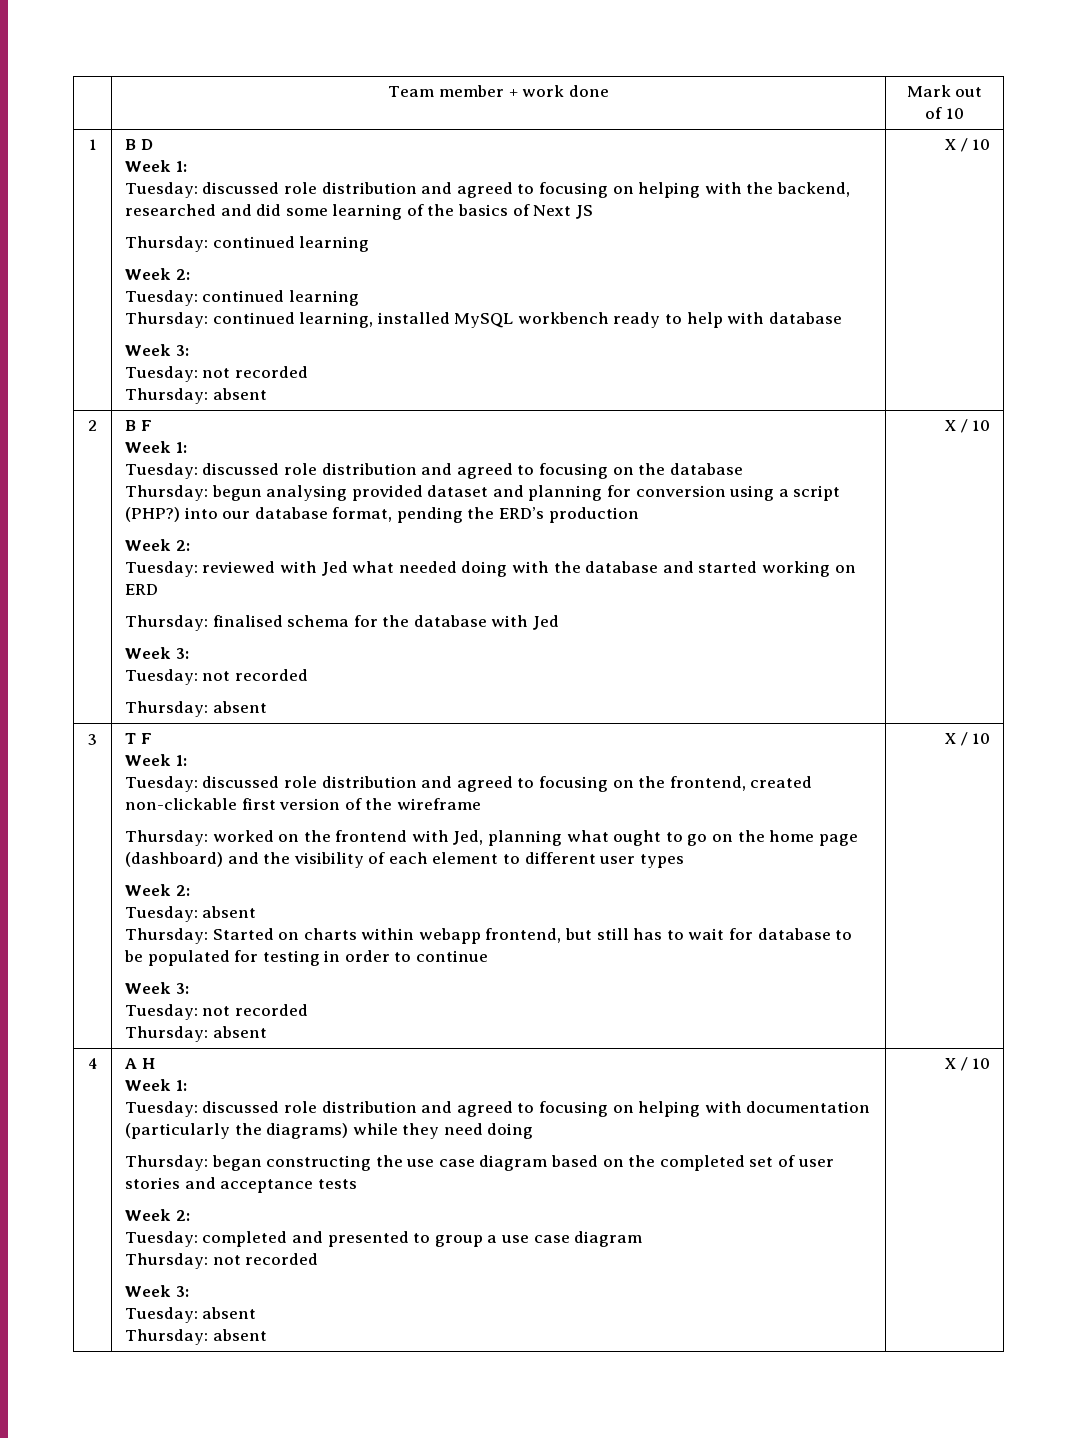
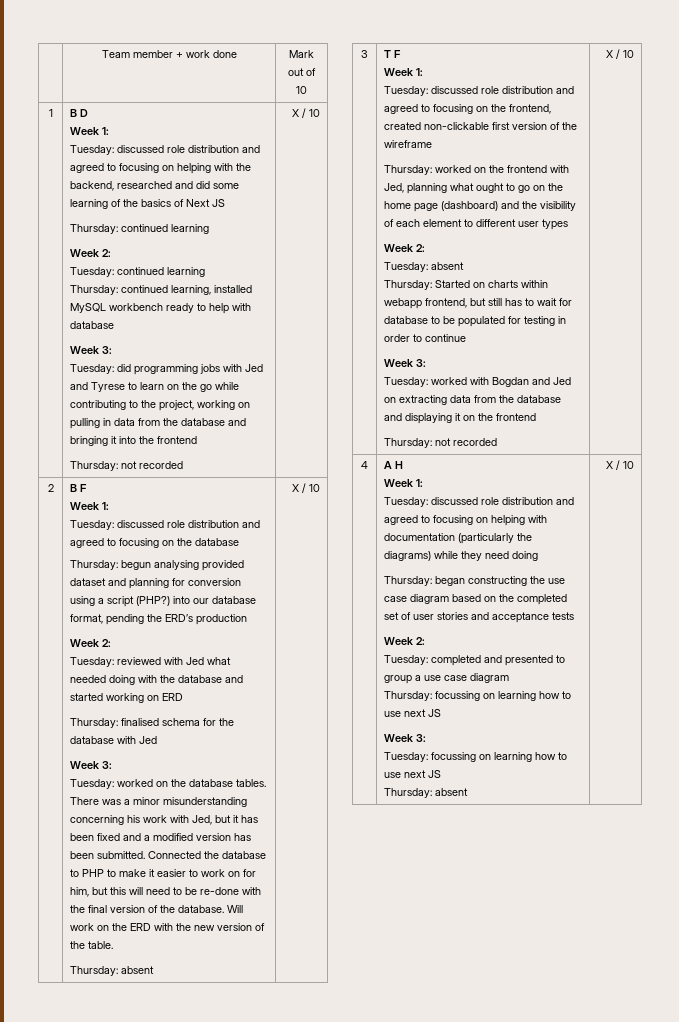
[202,366,309,378] [124,388,267,404] not recorded // Thursday: absent -> [117,364,264,375] [70,382,240,392] [70,400,251,411] [70,418,247,429] [70,436,198,446] [70,461,184,471] did programming jobs with Jed and Tyrese to learn on the go while contributing to the project, working on pulling in data from the database and bringing it into the frontend // Thursday: not recorded
[202,669,309,681] not recorded -> [117,779,267,787] [70,797,248,807] [70,815,259,825] [70,833,252,841] [70,851,267,859] [70,869,257,877] [70,887,262,897] [70,905,244,913] [70,923,266,931] [70,941,114,949] worked on the database tables. There was a minor misunderstanding concerning his work with Jed, but it has been fixed and a modified version has been submitted. Connected the database to PHP to make it easier to work on for him, but this will need to be re-done with the final version of the database. Will work on the ERD with the new version of the table.
[202,1004,309,1016] [124,1026,267,1042] not recorded // Thursday: absent -> [431,377,572,387] [384,395,562,405] [384,413,537,424] [384,438,498,448] worked with Bogdan and Jed on extracting data from the database and displaying it on the frontend // Thursday: not recorded
[212,1253,319,1265] [124,1285,189,1297] [124,1307,257,1323] not recorded // Week 3: // Tuesday: absent -> [435,691,572,701] [384,709,442,717] [384,734,427,742] [384,752,568,762] [384,770,442,778] focussing on learning how to use next JS // Week 3: // Tuesday: focussing on learning how to use next JS

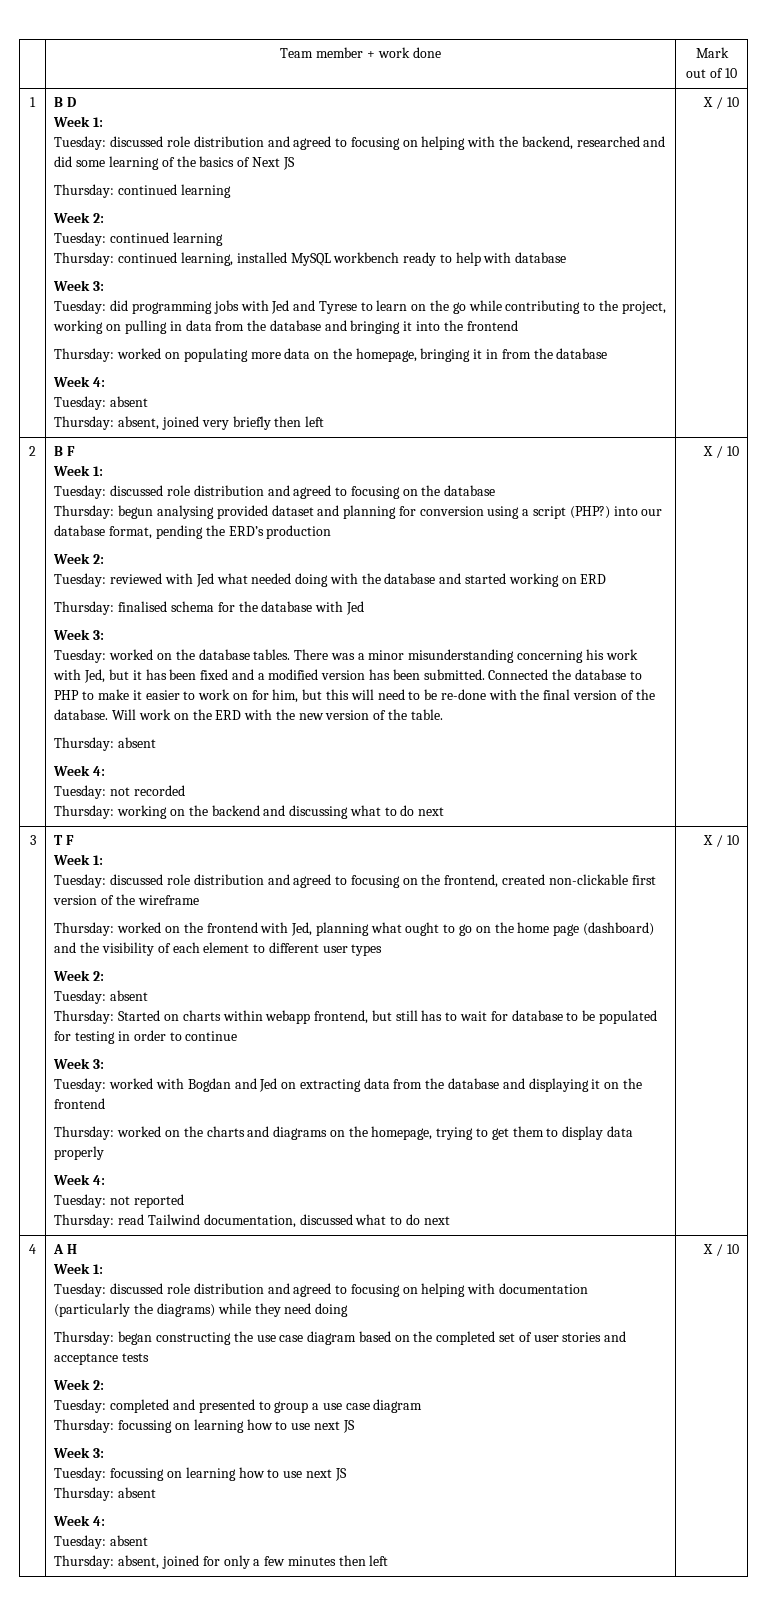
[121,461,184,469] not recorded -> [117,348,608,362] [53,376,106,387] [54,396,149,410] [54,416,325,430] worked on populating more data on the homepage, bringing it in from the database // Week 4: // Tuesday: absent // Thursday: absent, joined very briefly then left
(155, 970) none -> [53,765,106,776] [54,785,185,799] [54,805,445,819] // Week 4: // Tuesday: not recorded // Thursday: working on the backend and discussing what to do next
[435,438,498,446] not recorded -> [117,1126,633,1140] [54,1146,105,1160] [53,1174,106,1185] [54,1194,184,1208] [54,1214,450,1228] worked on the charts and diagrams on the homepage, trying to get them to display data properly // Week 4: // Tuesday: not reported // Thursday: read Tailwind documentation, discussed what to do next
(469, 792) none -> [53,1515,106,1526] [54,1535,149,1549] [54,1555,389,1569] // Week 4: // Tuesday: absent // Thursday: absent, joined for only a few minutes then left

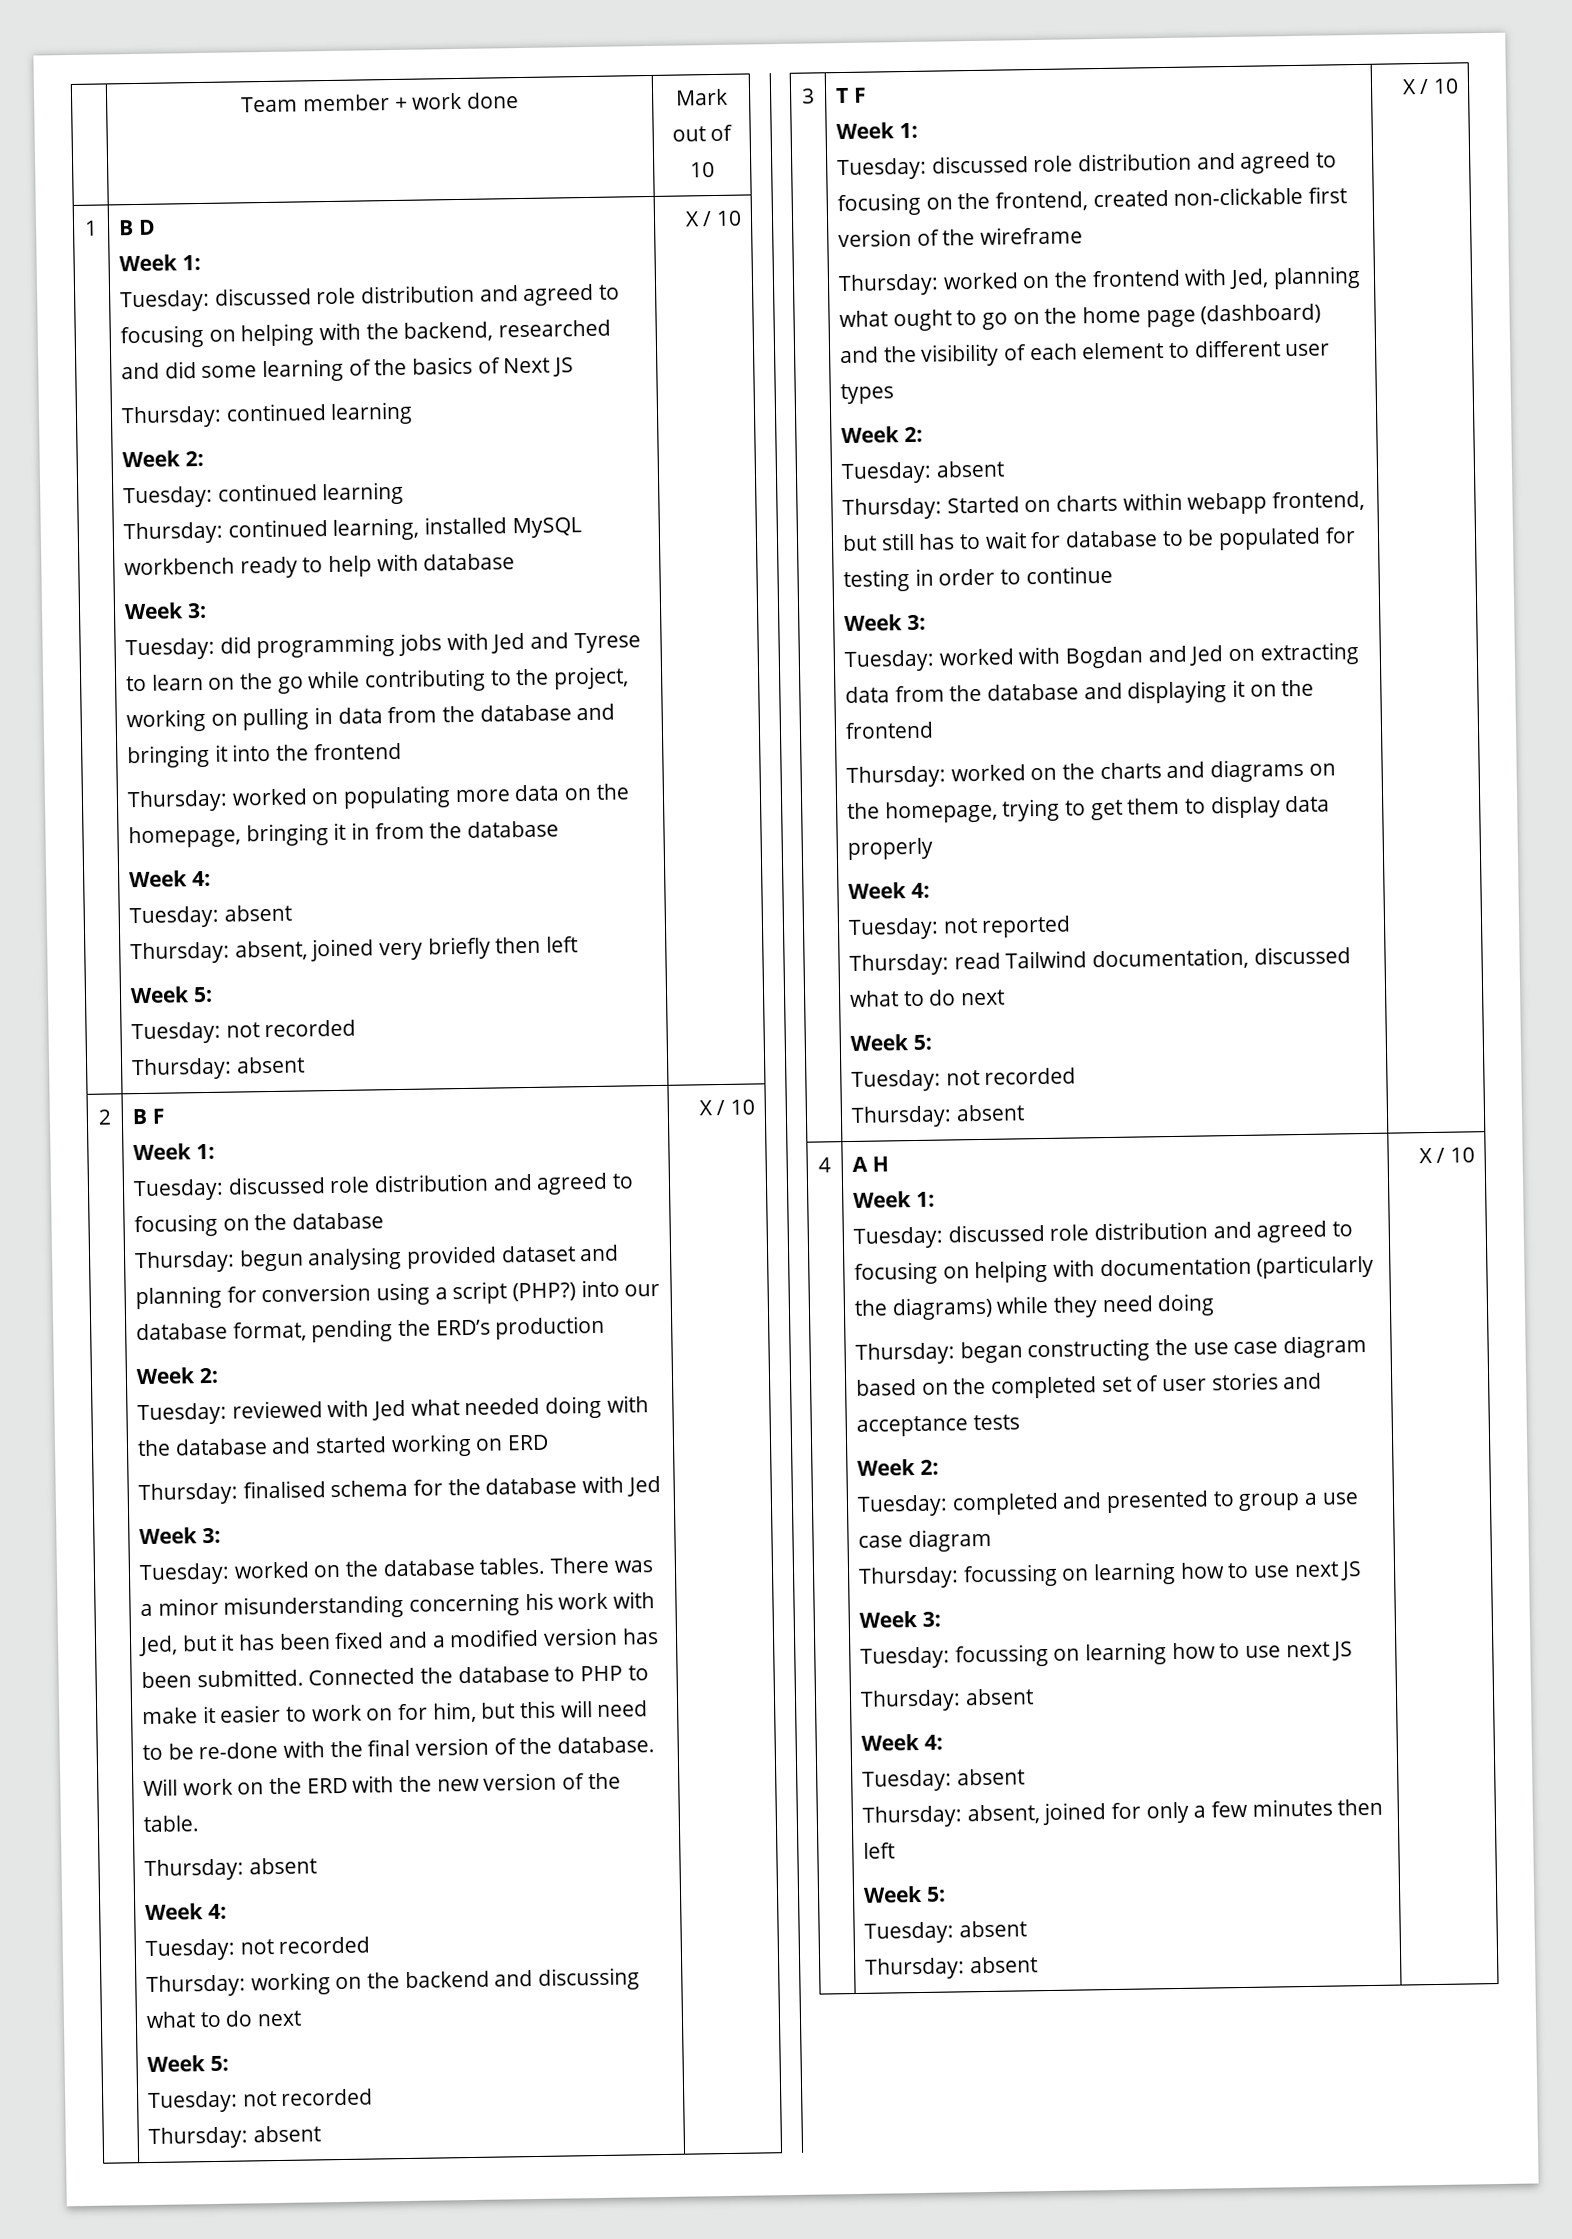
(325, 421) none -> [130,986,213,1004] [131,1019,357,1045] [131,1056,305,1081] // Week 5: // Tuesday: not recorded // Thursday: absent
(445, 811) none -> [147,2055,229,2073] [148,2088,374,2114] [148,2125,321,2150] // Week 5: // Tuesday: not recorded // Thursday: absent
(450, 1220) none -> [850,1034,932,1051] [851,1067,1077,1092] [851,1104,1025,1128] // Week 5: // Tuesday: not recorded // Thursday: absent
(389, 1560) none -> [863,1885,946,1903] [864,1920,1027,1944] [865,1956,1038,1980] // Week 5: // Tuesday: absent // Thursday: absent

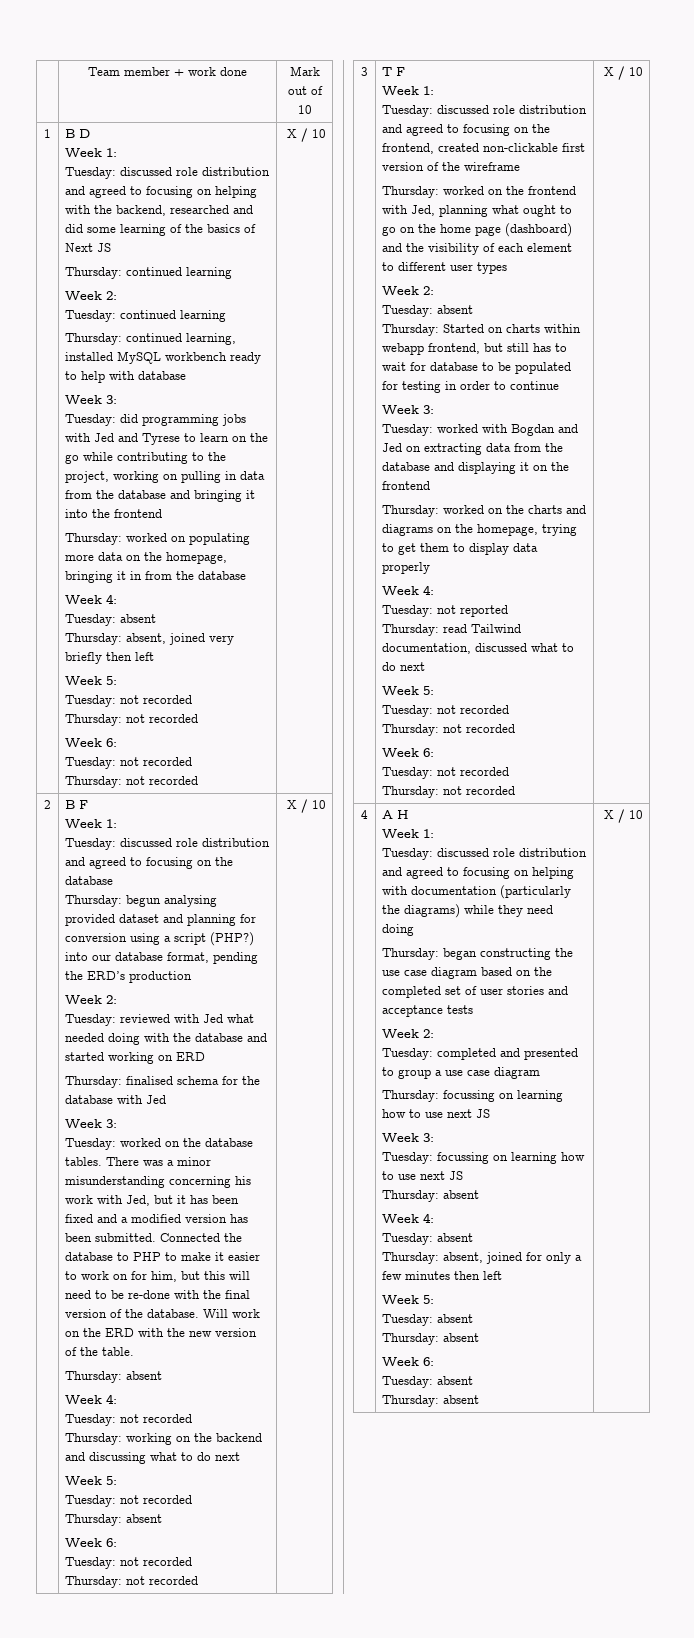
[235,1056,305,1074] absent -> [126,714,199,723] [65,738,118,747] [65,757,193,769] [65,776,199,788] not recorded // Week 6: // Tuesday: not recorded // Thursday: not recorded
(321, 2134) none -> [65,1538,118,1547] [65,1557,193,1569] [65,1576,199,1588] // Week 6: // Tuesday: not recorded // Thursday: not recorded
[955,1104,1025,1122] absent -> [443,724,516,733] [382,748,435,757] [382,767,510,779] [382,786,516,798] not recorded // Week 6: // Tuesday: not recorded // Thursday: not recorded
(1038, 1965) none -> [382,1357,435,1366] [382,1376,474,1388] [382,1395,480,1407] // Week 6: // Tuesday: absent // Thursday: absent

